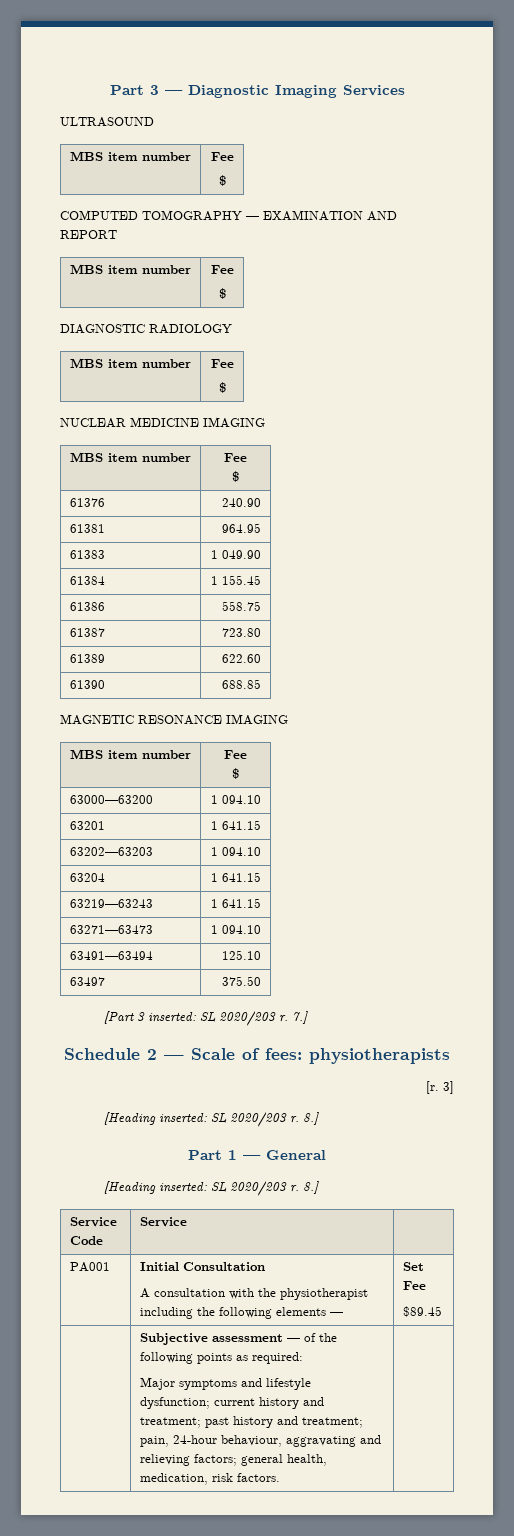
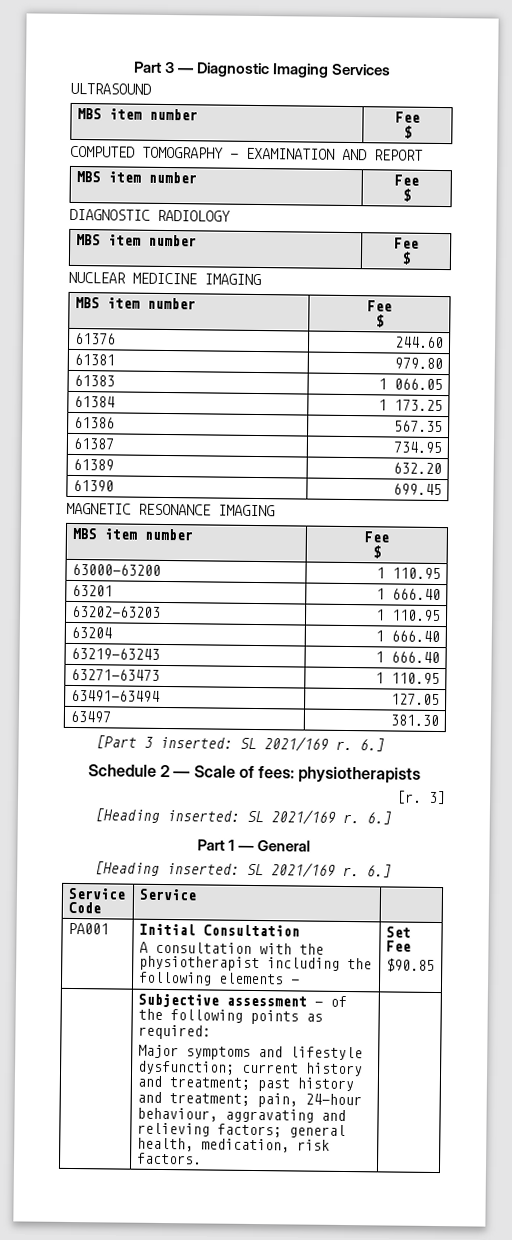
[222,498,262,507] 240.90 -> [395,336,445,349] 244.60
[222,523,262,533] 964.95 -> [394,357,444,370] 979.80
[222,550,262,559] 049.90 -> [394,378,444,391] 066.05
[222,575,262,585] 155.45 -> [394,399,444,412] 173.25
[222,601,262,611] 558.75 -> [394,420,444,433] 567.35
[222,628,262,637] 723.80 -> [393,441,443,454] 734.95
[222,654,262,663] 622.60 -> [393,462,443,475] 632.20
[222,679,262,689] 688.85 -> [393,483,443,496] 699.45
[222,795,262,804] 094.10 -> [392,567,442,580] 110.95
[222,820,262,830] 641.15 -> [392,588,442,601] 666.40
[222,847,262,856] 094.10 -> [392,609,442,622] 110.95
[222,872,262,882] 641.15 -> [391,630,441,643] 666.40
[222,898,262,908] 641.15 -> [391,651,441,664] 666.40
[222,925,262,934] 094.10 -> [391,672,441,685] 110.95
[222,950,262,960] 125.10 -> [391,693,441,706] 127.05
[222,976,262,986] 375.50 -> [390,714,440,727] 381.30
[219,1011,309,1026] 2020/203 r. 7.] -> [263,736,385,752] 2021/169 r. 6.]
[230,1112,320,1127] 2020/203 r. 8.] -> [270,809,392,825] 2021/169 r. 6.]
[230,1181,320,1196] 2020/203 r. 8.] -> [270,862,392,878] 2021/169 r. 6.]
[402,1306,442,1317] $89.45 -> [385,958,435,972] $90.85

